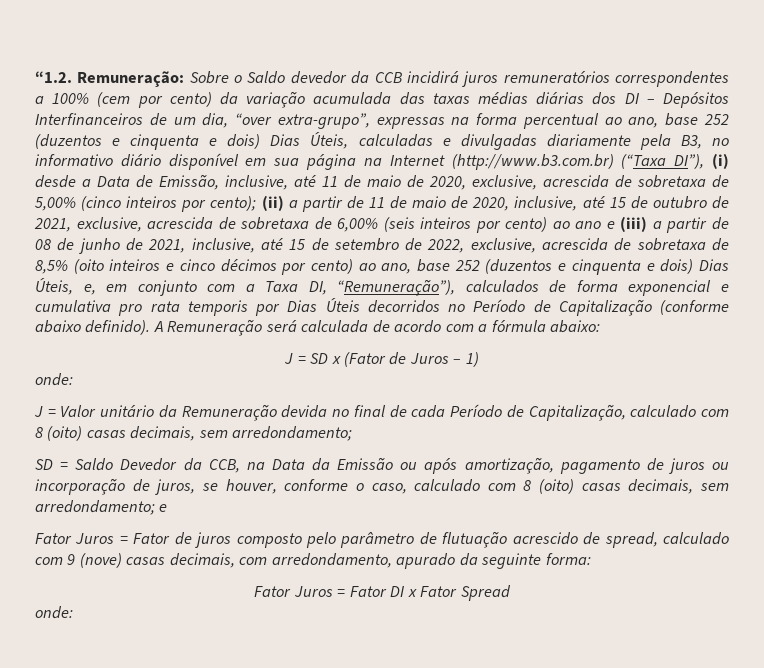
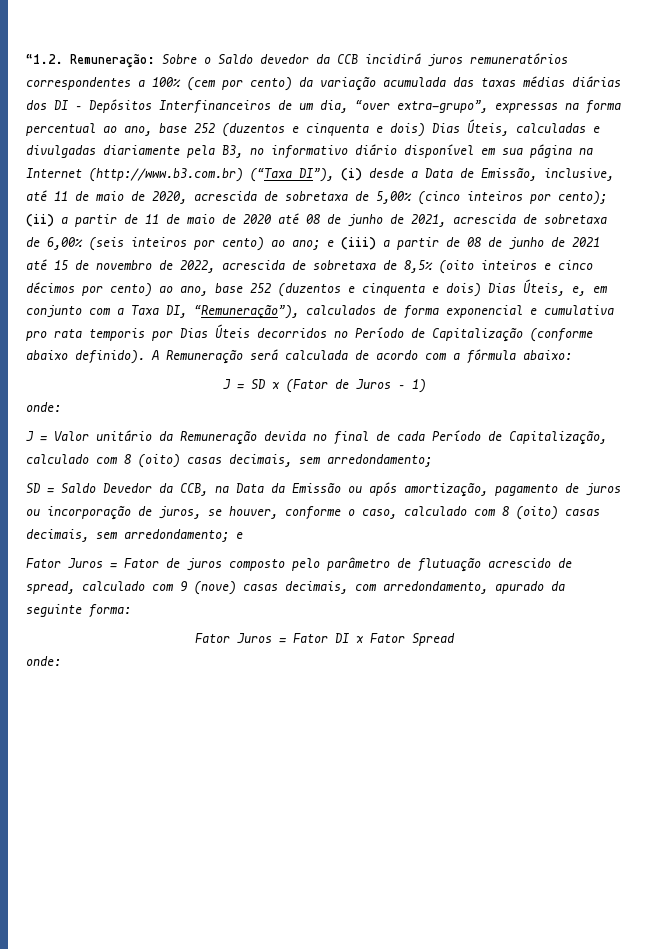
[472,175,537,190] exclusive, -> (187, 197) none
[472,196,729,211] [34,217,142,232] 2020, inclusive, até 15 de outubro de 2021, exclusive, -> [243,213,446,227] 2020 até 08 de junho de 2021,
[575,221,602,229] ano -> [292,240,320,250] ano;
[148,238,399,253] 2021, inclusive, até 15 de setembro -> [572,237,600,247] [26,259,152,270] 2021 até 15 de novembro
[470,238,536,253] exclusive, -> (215, 266) none

